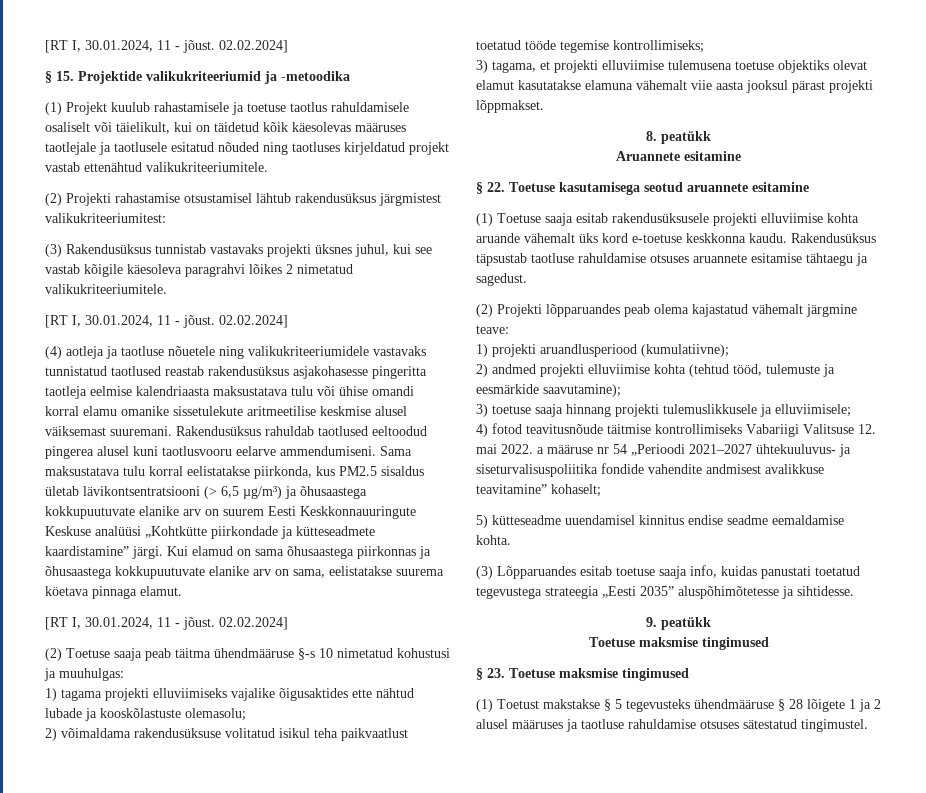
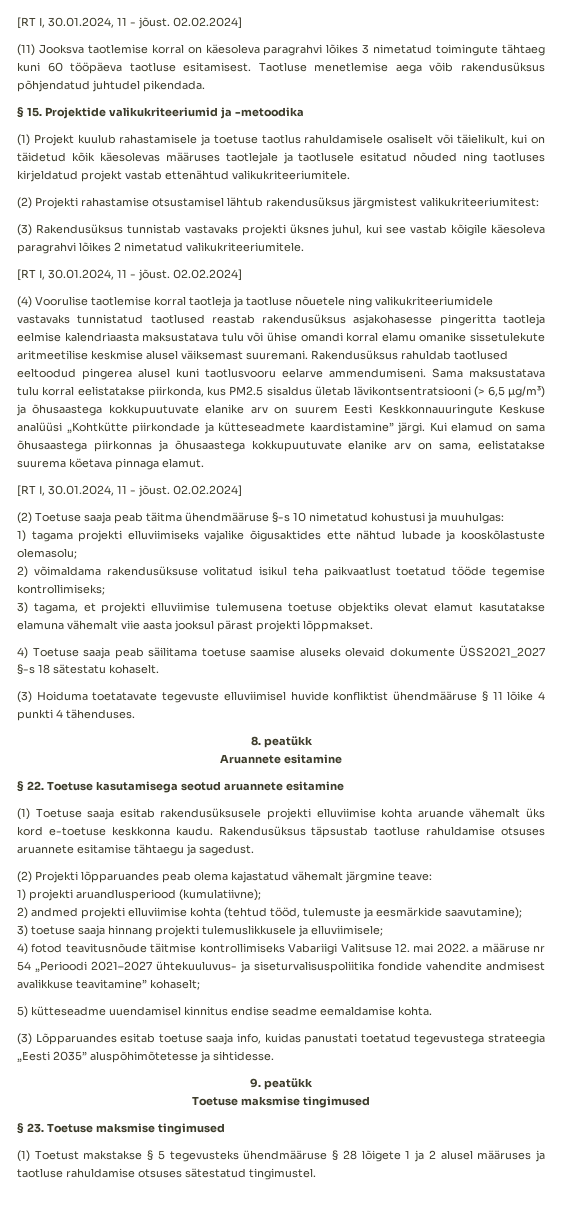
[45,40,288,53] [RT I, 30.01.2024, 11 - jõust. 02.02.2024] -> [17,17,242,29] [17,44,546,56] [17,62,545,74] [17,80,205,92] [RT I, 30.01.2024, 11 - jõust. 02.02.2024] // (11) Jooksva taotlemise korral on käesoleva paragrahvi lõikes 3 nimetatud toimingute tähtaeg kuni 60 tööpäeva taotluse esitamisest. Taotluse menetlemise aega võib rakendusüksus põhjendatud juhtudel pikendada.
[66,346,104,359] aotleja -> [35,296,231,308] Voorulise taotlemise korral taotleja
(544, 106) none -> [17,645,545,659] [17,664,159,674] [17,691,546,703] [17,709,135,721] // 4) Toetuse saaja peab säilitama toetuse saamise aluseks olevaid dokumente ÜSS2021_2027 §-s 18 sätestatu kohaselt. // (3) Hoiduma toetatavate tegevuste elluviimisel huvide konfliktist ühendmääruse § 11 lõike 4 punkti 4 tähenduses.

